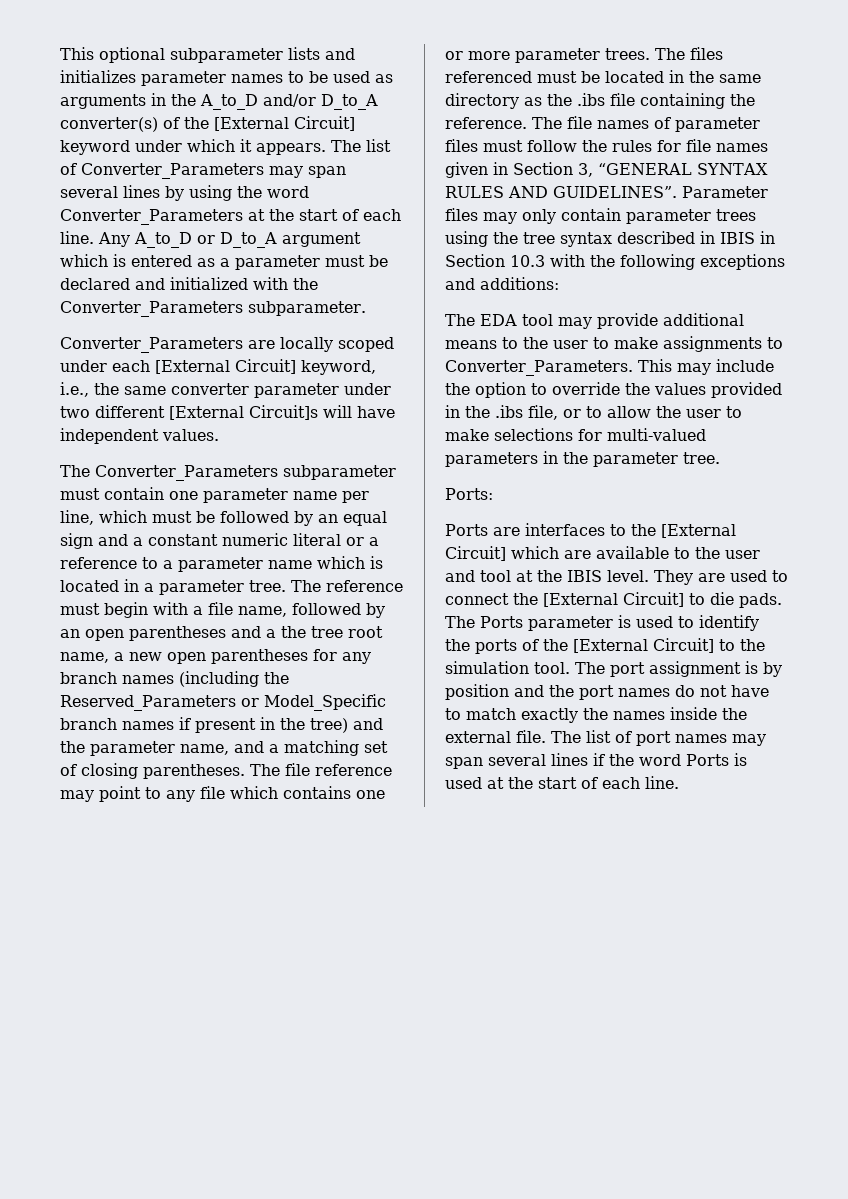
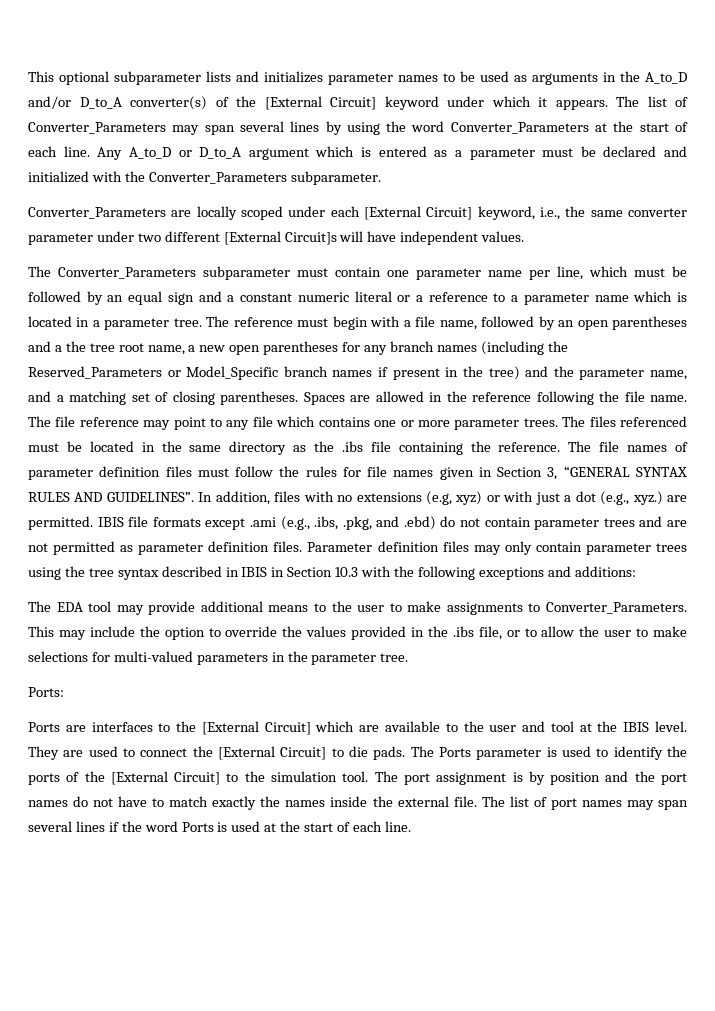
(245, 771) none -> [303,391,687,405] Spaces are allowed in the reference following the file name.
(760, 124) none -> [99,466,161,477] definition
[682,186,768,198] Parameter -> [198,491,688,505] [28,516,687,530] [28,541,439,555] In addition, files with no extensions (e.g, xyz) or with just a dot (e.g., xyz.) are permitted. IBIS file formats except .ami (e.g., .ibs, .pkg, and .ebd) do not contain parameter trees and are not permitted as parameter definition files. Parameter definition

